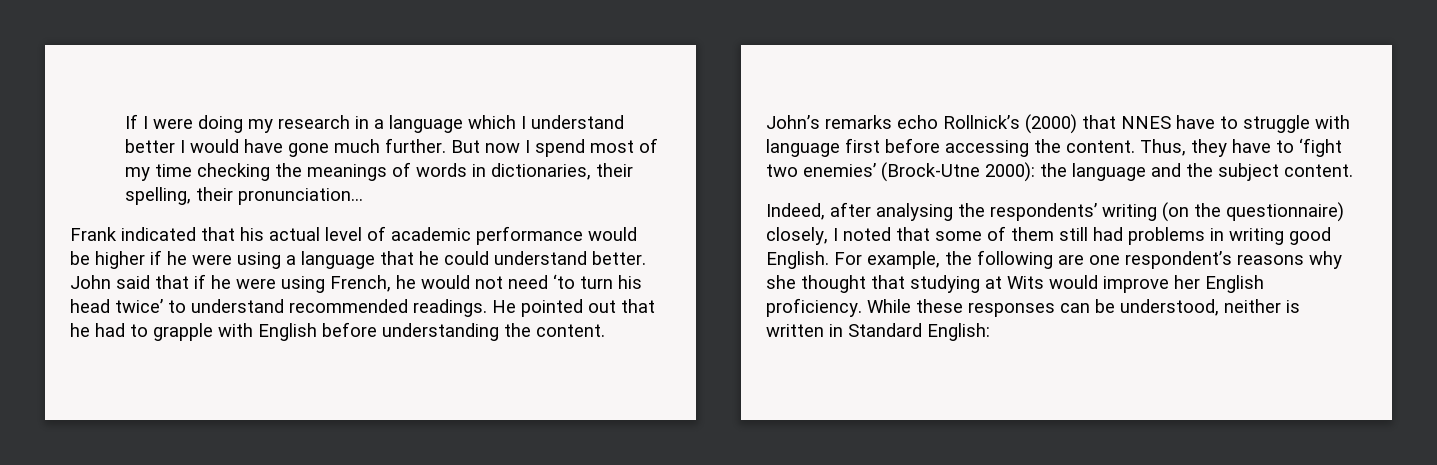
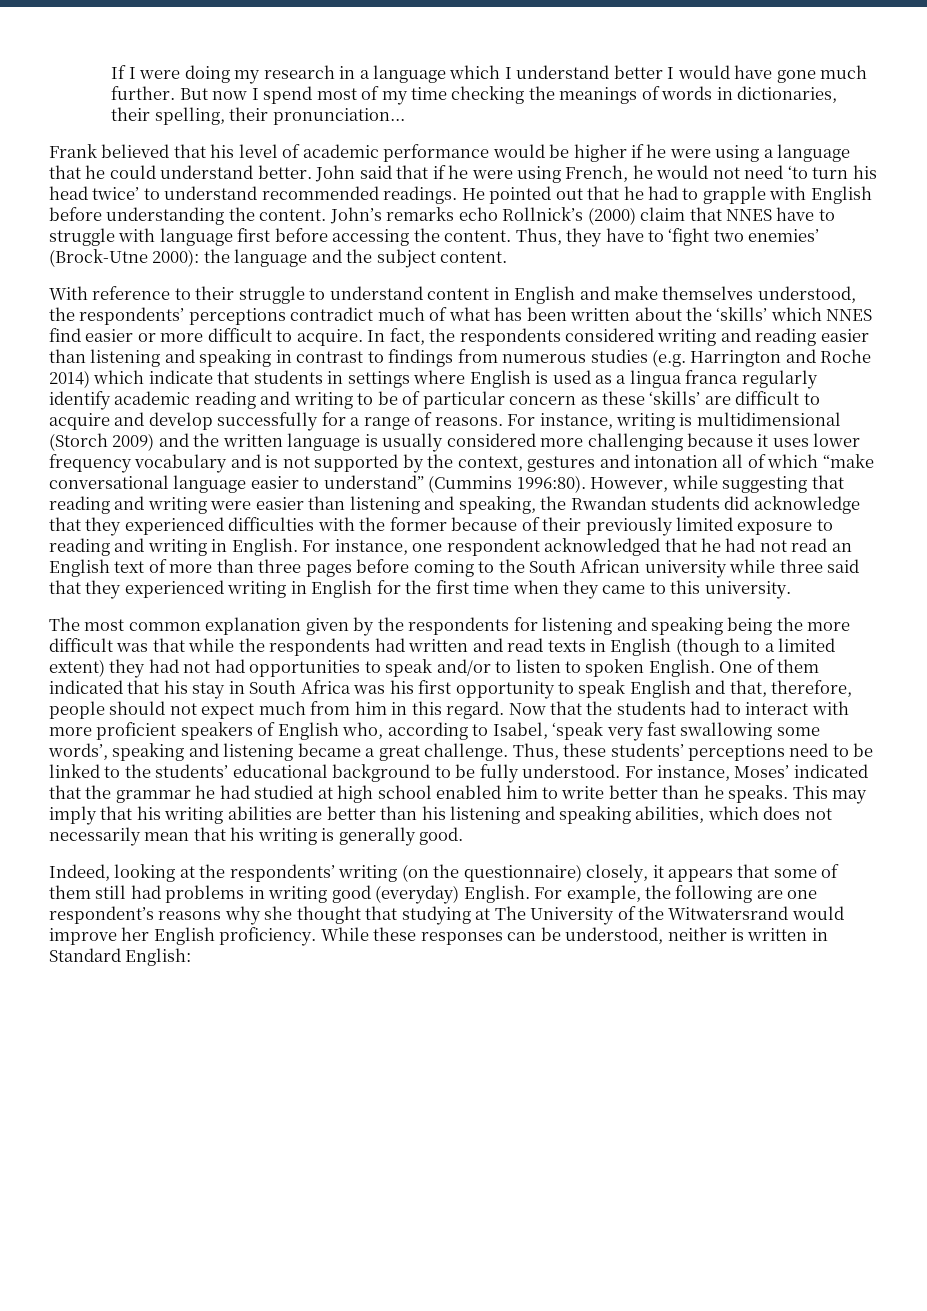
[121,227,320,241] indicated that his actual -> [101,144,235,158] believed that his
(1077, 124) none -> [640,207,686,221] claim
(1353, 170) none -> [49,286,856,304] [49,307,873,325] [49,328,869,346] [49,349,872,367] [49,370,818,389] [49,391,820,410] [49,412,841,431] [49,433,861,452] [49,454,874,473] [49,475,844,493] [49,496,860,514] [49,517,833,536] [49,538,852,556] [49,559,860,578] [49,580,791,599] [49,617,851,636] [49,638,836,656] [49,659,820,678] [49,680,853,699] [49,701,849,719] [49,722,820,741] [48,743,874,761] [49,764,868,783] [49,785,868,804] [49,806,832,825] [49,827,464,846] // With reference to their struggle to understand content in English and make themselves understood, the respondents’ perceptions contradict much of what has been written about the ‘skills’ which NNES find easier or more difficult to acquire. In fact, the respondents considered writing and reading easier than listening and speaking in contrast to findings from numerous studies (e.g. Harrington and Roche 2014) which indicate that students in settings where English is used as a lingua franca regularly identify academic reading and writing to be of particular concern as these ‘skills’ are difficult to acquire and develop successfully for a range of reasons. For instance, writing is multidimensional (Storch 2009) and the written language is usually considered more challenging because it uses lower frequency vocabulary and is not supported by the context, gestures and intonation all of which “make conversational language easier to understand” (Cummins 1996:80). However, while suggesting that reading and writing were easier than listening and speaking, the Rwandan students did acknowledge that they experienced difficulties with the former because of their previously limited exposure to reading and writing in English. For instance, one respondent acknowledged that he had not read an English text of more than three pages before coming to the South African university while three said that they experienced writing in English for the first time when they came to this university. // The most common explanation given by the respondents for listening and speaking being the more difficult was that while the respondents had written and read texts in English (though to a limited extent) they had not had opportunities to speak and/or to listen to spoken English. One of them indicated that his stay in South Africa was his first opportunity to speak English and that, therefore, people should not expect much from him in this regard. Now that the students had to interact with more proficient speakers of English who, according to Isabel, ‘speak very fast swallowing some words’, speaking and listening became a great challenge. Thus, these students’ perceptions need to be linked to the students’ educational background to be fully understood. For instance, Moses’ indicated that the grammar he had studied at high school enabled him to write better than he speaks. This may imply that his writing abilities are better than his listening and speaking abilities, which does not necessarily mean that his writing is generally good.
[830,202,953,221] after analysing -> [114,864,195,882] looking at
[833,227,891,241] I noted -> [652,865,734,882] it appears
(1331, 236) none -> [375,885,460,904] (everyday)
[1007,276,1044,289] Wits -> [494,906,789,925] The University of the Witwatersrand

